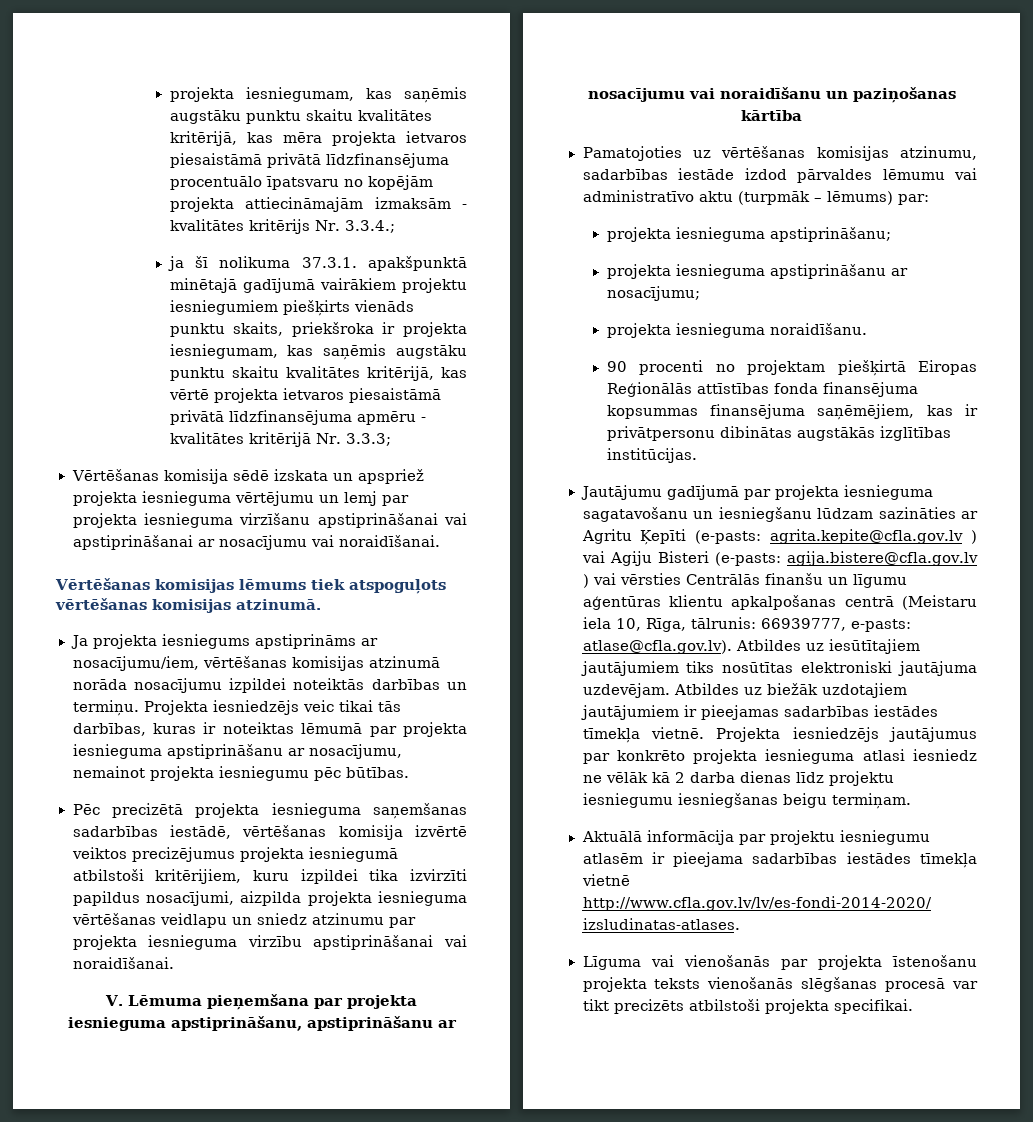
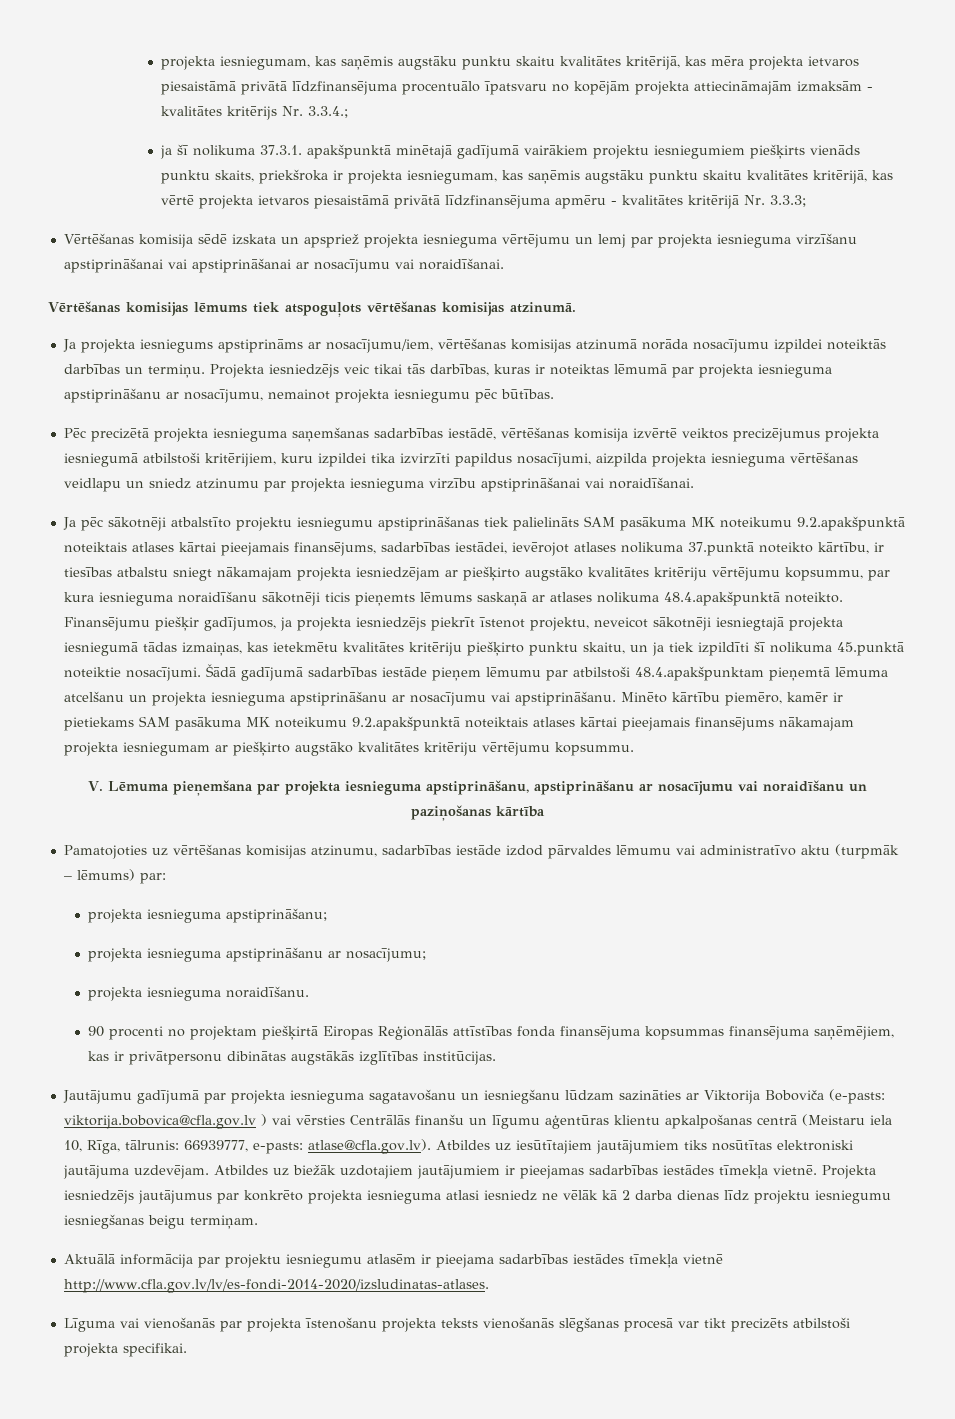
(174, 963) none -> [62,516,905,531] [63,542,884,556] [63,566,890,581] [63,591,843,606] [63,616,843,631] [63,641,904,656] [63,664,888,681] [63,691,843,706] [63,716,854,731] [63,741,634,756] // Ja pēc sākotnēji atbalstīto projektu iesniegumu apstiprināšanas tiek palielināts SAM pasākuma MK noteikumu 9.2.apakšpunktā noteiktais atlases kārtai pieejamais finansējums, sadarbības iestādei, ievērojot atlases nolikuma 37.punktā noteikto kārtību, ir tiesības atbalstu sniegt nākamajam projekta iesniedzējam ar piešķirto augstāko kvalitātes kritēriju vērtējumu kopsummu, par kura iesnieguma noraidīšanu sākotnēji ticis pieņemts lēmums saskaņā ar atlases nolikuma 48.4.apakšpunktā noteikto. Finansējumu piešķir gadījumos, ja projekta iesniedzējs piekrīt īstenot projektu, neveicot sākotnēji iesniegtajā projekta iesniegumā tādas izmaiņas, kas ietekmētu kvalitātes kritēriju piešķirto punktu skaitu, un ja tiek izpildīti šī nolikuma 45.punktā noteiktie nosacījumi. Šādā gadījumā sadarbības iestāde pieņem lēmumu par atbilstoši 48.4.apakšpunktam pieņemtā lēmuma atcelšanu un projekta iesnieguma apstiprināšanu ar nosacījumu vai apstiprināšanu. Minēto kārtību piemēro, kamēr ir pietiekams SAM pasākuma MK noteikumu 9.2.apakšpunktā noteiktais atlases kārtai pieejamais finansējums nākamajam projekta iesniegumam ar piešķirto augstāko kvalitātes kritēriju vērtējumu kopsummu.
[581,529,977,545] [581,551,979,566] Agritu Ķepīti (e-pasts: agrita.kepite@cfla.gov.lv ) vai Agiju Bisteri (e-pasts: agija.bistere@cfla.gov.lv -> [703,1089,885,1104] [63,1115,256,1129] Viktorija Boboviča (e-pasts: viktorija.bobovica@cfla.gov.lv

